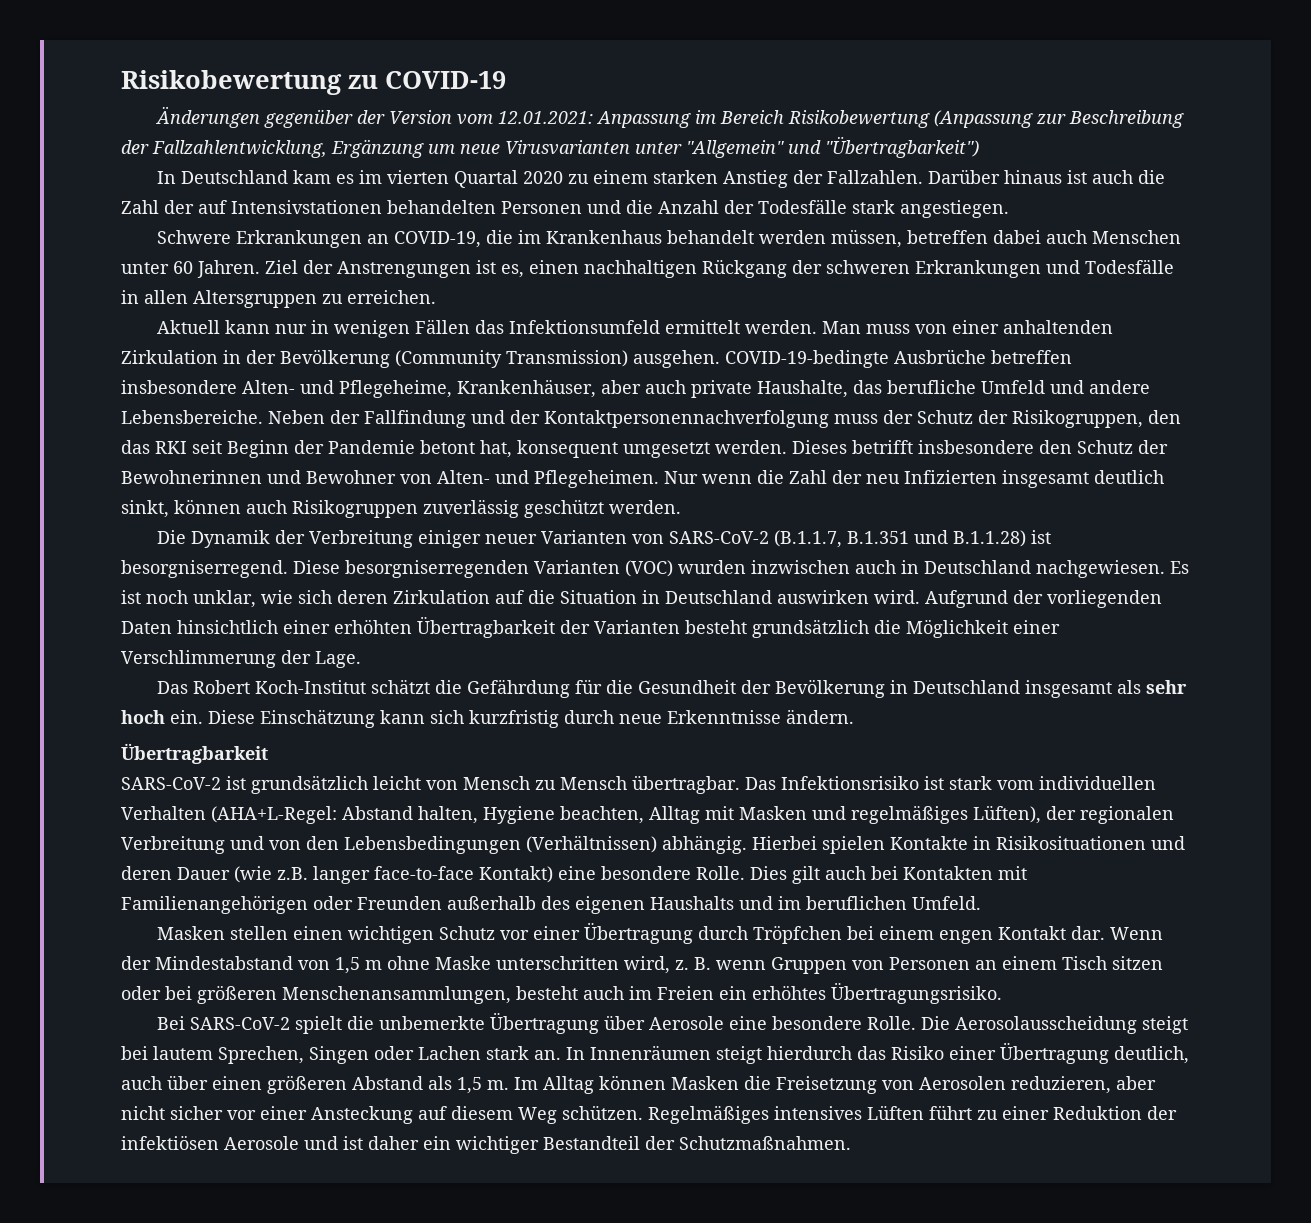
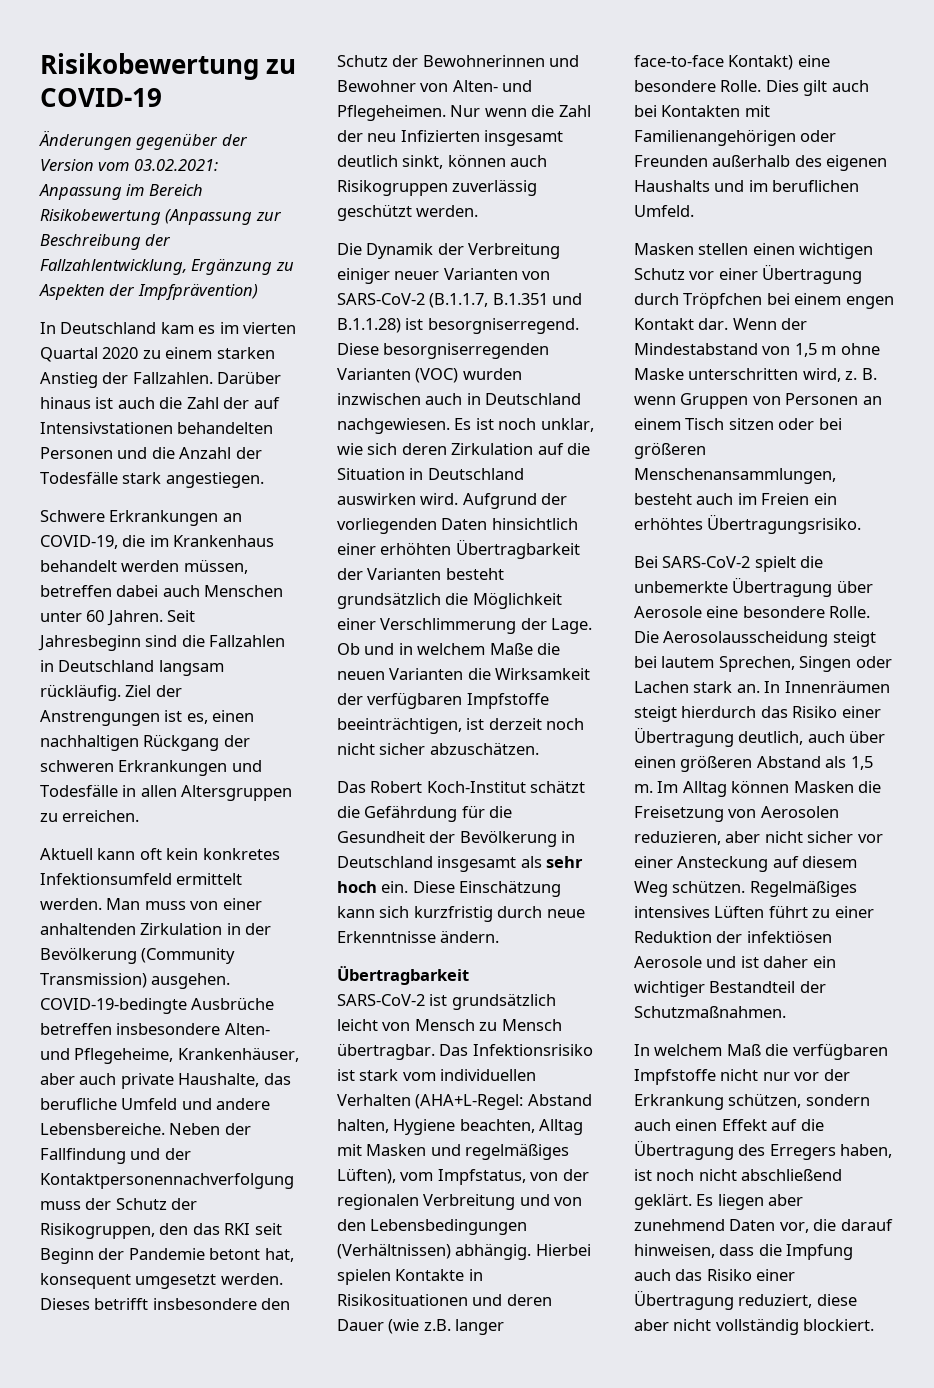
[497,111,593,124] 12.01.2021: -> [133,159,218,171] 03.02.2021:
[428,136,979,158] um neue Virusvarianten unter "Allgemein" und "Übertragbarkeit") -> [275,262,294,271] [39,283,258,300] zu Aspekten der Impfprävention)
(260, 269) none -> [167,610,196,622] [38,635,286,651] [40,660,224,676] [40,684,121,701] Seit Jahresbeginn sind die Fallzahlen in Deutschland langsam rückläufig.
[274,319,504,338] nur in wenigen Fällen das -> [139,848,280,860] oft kein konkretes
(361, 659) none -> [337,643,561,655] [337,668,591,680] [337,692,549,709] [337,717,585,734] [337,742,539,755] Ob und in welchem Maße die neuen Varianten die Wirksamkeit der verfügbaren Impfstoffe beeinträchtigen, ist derzeit noch nicht sicher abzuschätzen.
(1041, 814) none -> [400,1169,559,1185] vom Impfstatus, von
(851, 1143) none -> [634,1043,888,1060] [634,1069,850,1085] [634,1093,870,1110] [634,1119,824,1131] [634,1140,893,1160] [634,1169,843,1181] [634,1193,804,1210] [634,1219,893,1233] [634,1244,854,1260] [634,1269,796,1281] [634,1290,857,1310] [634,1318,875,1335] // In welchem Maß die verfügbaren Impfstoffe nicht nur vor der Erkrankung schützen, sondern auch einen Effekt auf die Übertragung des Erregers haben, ist noch nicht abschließend geklärt. Es liegen aber zunehmend Daten vor, die darauf hinweisen, dass die Impfung auch das Risiko einer Übertragung reduziert, diese aber nicht vollständig blockiert.

